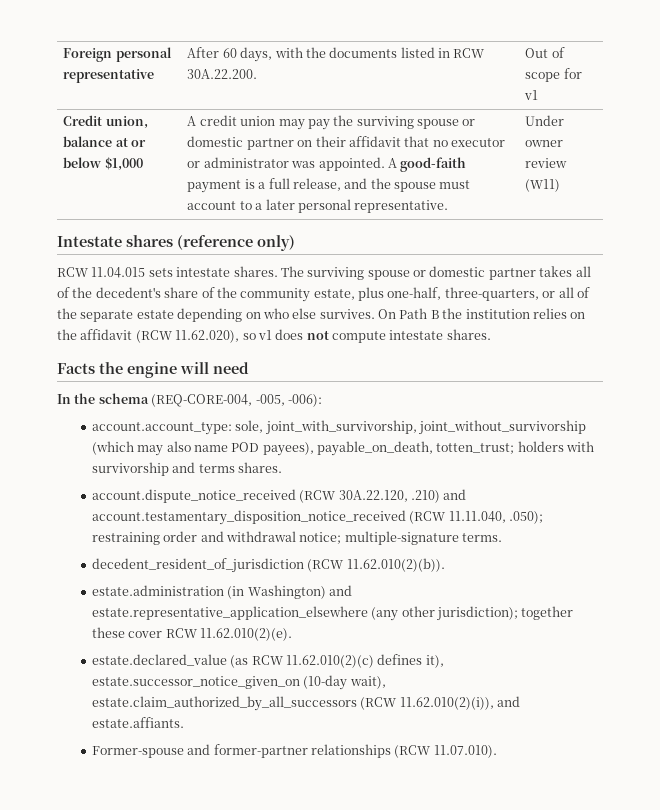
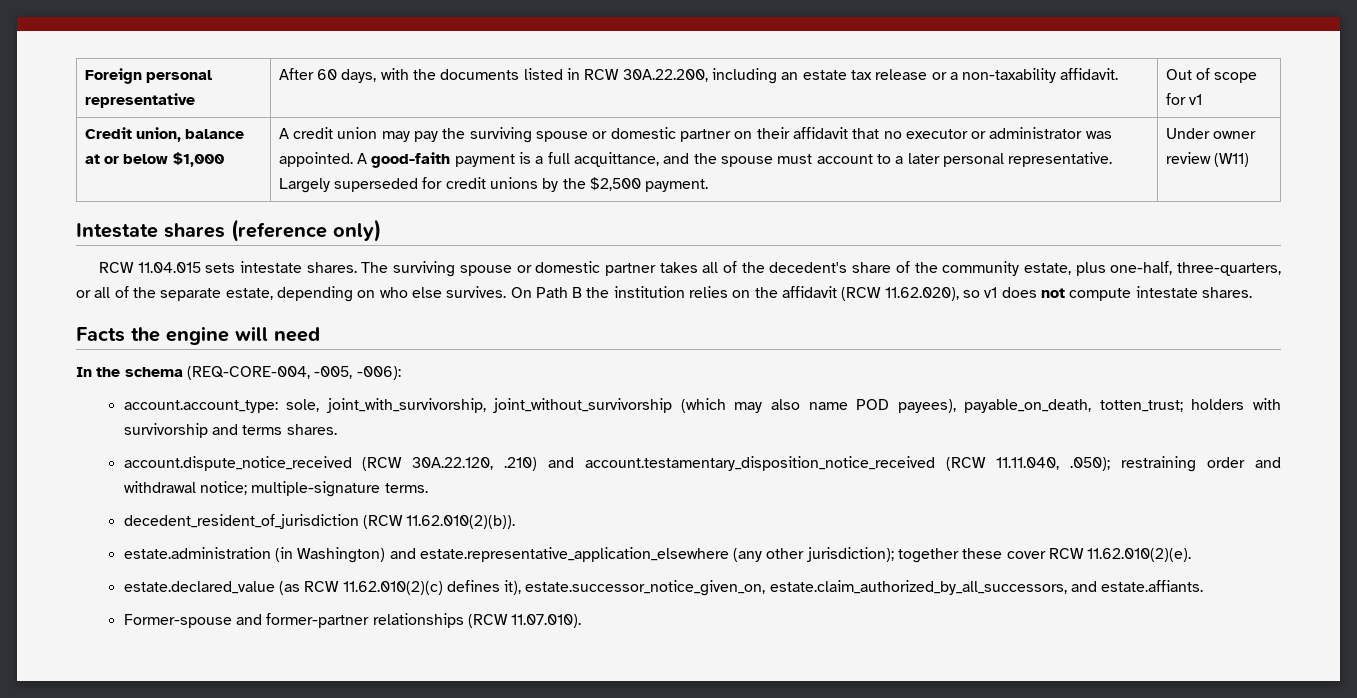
[187,69,258,79] 30A.22.200. -> [622,68,1119,84] 30A.22.200, including an estate tax release or a non-taxability affidavit.
[292,178,341,191] release, -> [573,152,659,167] acquittance,
(449, 206) none -> [278,177,709,193] Largely superseded for credit unions by the $2,500 payment.
[136,310,174,319] estate -> [225,288,273,300] estate,
[91,675,386,690] [91,696,494,711] estate.successor_notice_given_on (10-day wait), estate.claim_authorized_by_all_successors (RCW 11.62.010(2)(i)), -> [525,580,1067,596] estate.successor_notice_given_on, estate.claim_authorized_by_all_successors,

